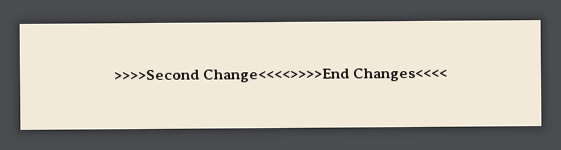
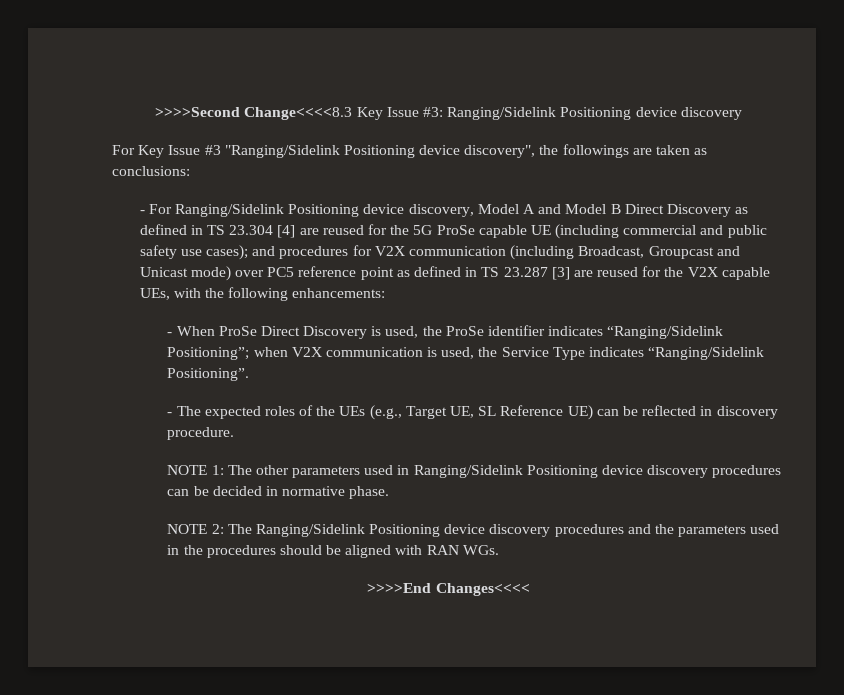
[202,68,350,83] Change<<<<>>>>End -> [244,107,742,120] [112,144,708,158] [112,166,190,176] [139,204,749,217] [139,224,767,239] [139,245,740,260] [139,266,770,281] [139,287,386,301] [167,325,724,339] [167,347,765,360] [167,368,250,381] [167,405,778,420] [167,427,235,440] [167,465,782,478] [167,486,390,499] [167,524,780,537] [167,545,499,558] [367,583,432,593] Change<<<<8.3 Key Issue #3: Ranging/Sidelink Positioning device discovery // For Key Issue #3 "Ranging/Sidelink Positioning device discovery", the followings are taken as conclusions: // - For Ranging/Sidelink Positioning device discovery, Model A and Model B Direct Discovery as defined in TS 23.304 [4] are reused for the 5G ProSe capable UE (including commercial and public safety use cases); and procedures for V2X communication (including Broadcast, Groupcast and Unicast mode) over PC5 reference point as defined in TS 23.287 [3] are reused for the V2X capable UEs, with the following enhancements: // - When ProSe Direct Discovery is used, the ProSe identifier indicates “Ranging/Sidelink Positioning”; when V2X communication is used, the Service Type indicates “Ranging/Sidelink Positioning”. // - The expected roles of the UEs (e.g., Target UE, SL Reference UE) can be reflected in discovery procedure. // NOTE 1: The other parameters used in Ranging/Sidelink Positioning device discovery procedures can be decided in normative phase. // NOTE 2: The Ranging/Sidelink Positioning device discovery procedures and the parameters used in the procedures should be aligned with RAN WGs. // >>>>End

